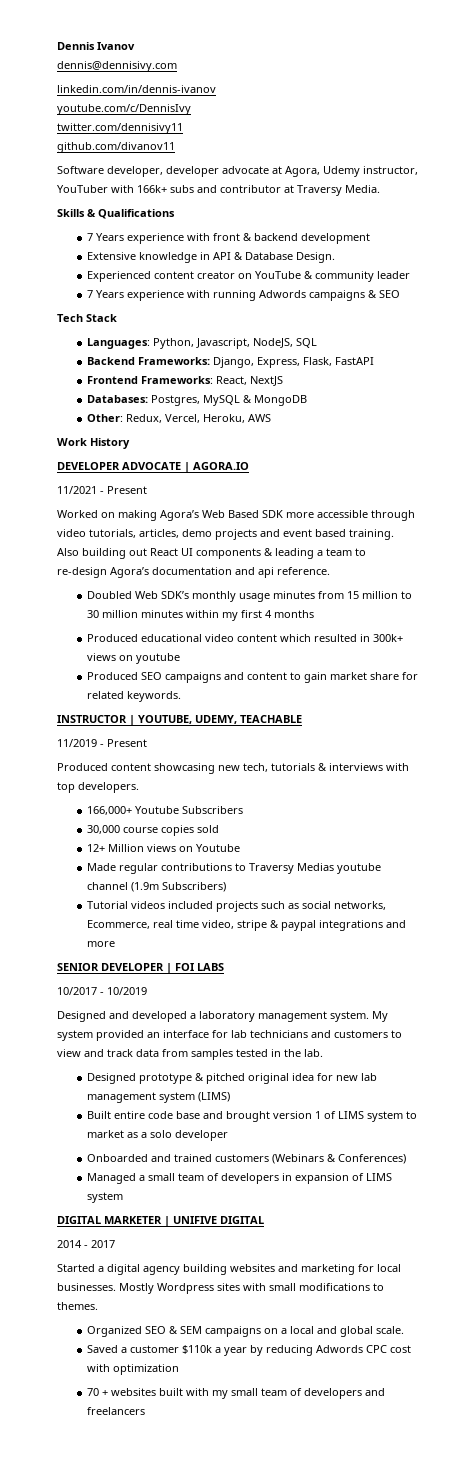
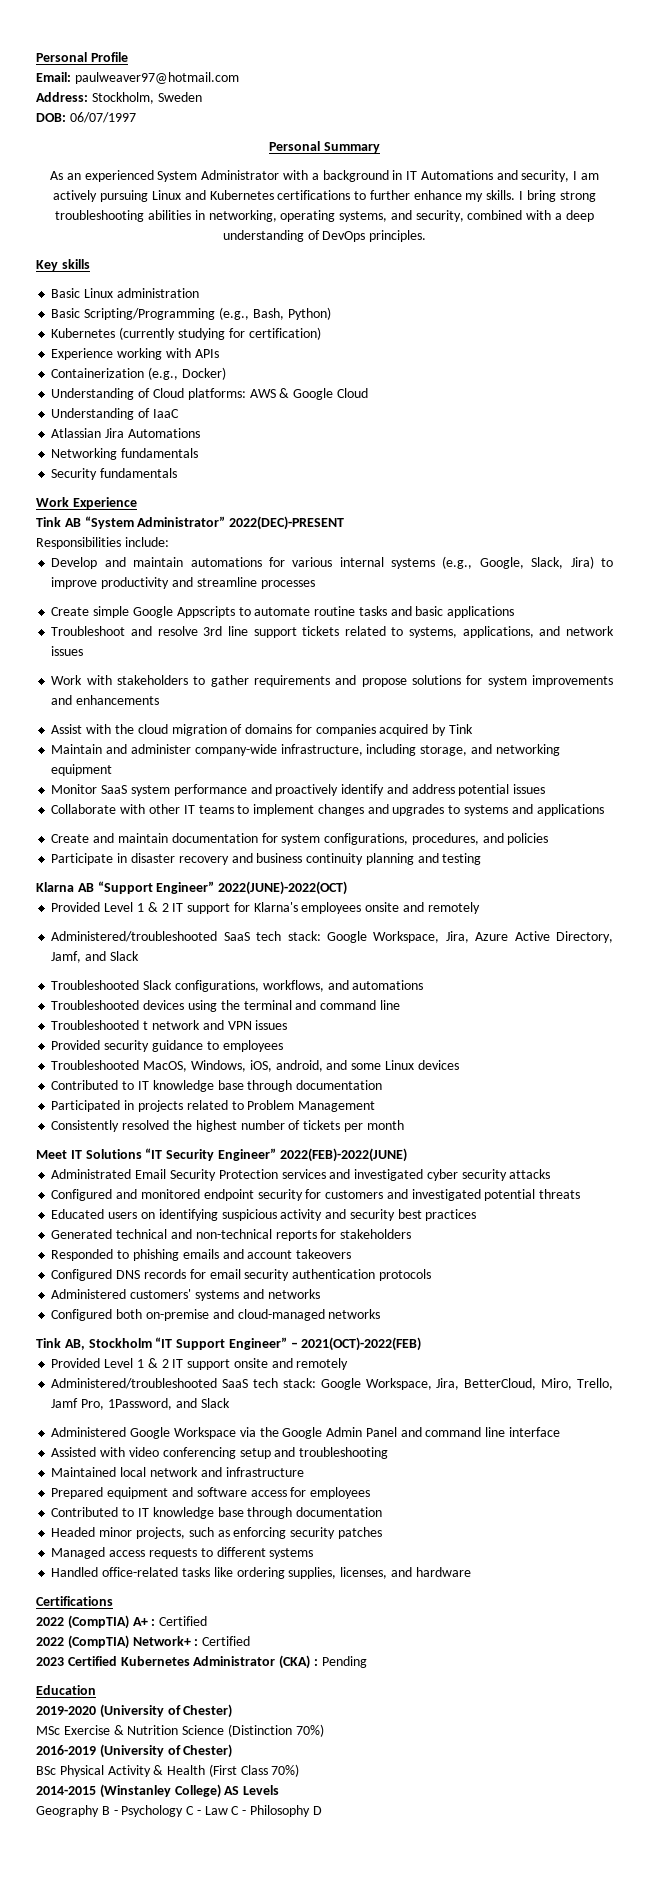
[57,42,135,50] [57,61,177,72] [57,85,216,93] [57,104,191,115] [57,123,183,134] [57,142,175,153] [57,166,418,177] [57,185,380,196] [57,209,175,219] [86,233,370,244] [86,252,335,263] [86,271,410,282] [86,290,400,301] [57,314,117,322] [86,338,317,349] [86,357,374,368] [86,376,283,386] [86,395,307,406] [86,414,271,423] [57,438,130,449] [57,462,249,473] [57,486,147,494] [57,510,415,521] [57,529,394,540] [57,548,366,559] [57,567,330,578] [86,591,412,602] [86,610,314,621] [86,634,403,642] [86,653,180,664] [86,672,418,683] [86,691,181,702] [57,715,302,726] [57,739,147,747] [57,763,409,774] [57,782,139,793] [86,806,243,815] [86,825,219,836] [86,844,240,852] [86,863,381,874] [86,882,226,892] [86,901,386,912] [86,920,406,931] [86,941,115,947] [57,963,224,974] [57,987,147,995] [57,1011,388,1022] [57,1030,402,1041] [57,1049,323,1060] [86,1073,377,1084] [86,1092,230,1103] [86,1111,417,1122] [86,1130,228,1141] [86,1154,406,1164] [86,1173,392,1184] [86,1192,123,1203] [57,1216,264,1227] [57,1240,115,1248] [57,1264,401,1275] [57,1283,384,1294] [57,1302,98,1310] [86,1326,404,1337] [86,1345,411,1356] [86,1364,179,1375] [86,1388,385,1399] [86,1407,145,1415] Dennis Ivanov // dennis@dennisivy.com // linkedin.com/in/dennis-ivanov // youtube.com/c/DennisIvy // twitter.com/dennisivy11 // github.com/divanov11 // Software developer, developer advocate at Agora, Udemy instructor, YouTuber with 166k+ subs and contributor at Traversy Media. // Skills & Qualifications // 7 Years experience with front & backend development // Extensive knowledge in API & Database Design. // Experienced content creator on YouTube & community leader // 7 Years experience with running Adwords campaigns & SEO // Tech Stack // Languages: Python, Javascript, NodeJS, SQL // Backend Frameworks: Django, Express, Flask, FastAPI // Frontend Frameworks: React, NextJS // Databases: Postgres, MySQL & MongoDB // Other: Redux, Vercel, Heroku, AWS // Work History // DEVELOPER ADVOCATE | AGORA.IO // 11/2021 - Present // Worked on making Agora’s Web Based SDK more accessible through video tutorials, articles, demo projects and event based training. Also building out React UI components & leading a team to re-design Agora’s documentation and api reference. // Doubled Web SDK’s monthly usage minutes from 15 million to 30 million minutes within my first 4 months // Produced educational video content which resulted in 300k+ views on youtube // Produced SEO campaigns and content to gain market share for related keywords. // INSTRUCTOR | YOUTUBE, UDEMY, TEACHABLE // 11/2019 - Present // Produced content showcasing new tech, tutorials & interviews with top developers. // 166,000+ Youtube Subscribers // 30,000 course copies sold // 12+ Million views on Youtube // Made regular contributions to Traversy Medias youtube channel (1.9m Subscribers) // Tutorial videos included projects such as social networks, Ecommerce, real time video, stripe & paypal integrations and more // SENIOR DEVELOPER | FOI LABS // 10/2017 - 10/2019 // Designed and developed a laboratory management system. My system provided an interface for lab technicians and customers to view and track data from samples tested in the lab. // Designed prototype & pitched original idea for new lab management system (LIMS) // Built entire code base and brought version 1 of LIMS system to market as a solo developer // Onboarded and trained customers (Webinars & Conferences) // Managed a small team of developers in expansion of LIMS system // DIGITAL MARKETER | UNIFIVE DIGITAL // 2014 - 2017 // Started a digital agency building websites and marketing for local businesses. Mostly Wordpress sites with small modifications to themes. // Organized SEO & SEM campaigns on a local and global scale. // Saved a customer $110k a year by reducing Adwords CPC cost with optimization // 70 + websites built with my small team of developers and freelancers -> [36,52,128,62] [36,72,239,84] [36,92,202,104] [36,112,136,123] [269,141,380,153] [50,170,599,182] [53,190,596,202] [55,210,594,222] [222,230,427,242] [36,259,90,271] [51,288,199,298] [51,307,331,320] [51,327,321,340] [51,348,219,360] [51,367,226,380] [51,388,368,400] [51,408,179,420] [51,428,200,438] [51,448,199,460] [51,468,178,480] [36,497,137,509] [36,516,345,530] [36,537,169,549] [51,556,613,569] [51,577,315,589] [51,606,515,618] [51,626,614,638] [51,646,84,656] [51,675,613,687] [51,695,160,705] [51,724,473,736] [51,744,560,756] [51,764,113,776] [51,784,546,796] [51,804,604,816] [51,833,549,845] [51,853,482,865] [36,881,348,895] [51,902,480,914] [51,931,613,943] [51,951,139,963] [51,980,424,992] [51,1000,400,1012] [51,1020,288,1030] [51,1040,283,1052] [51,1060,459,1072] [51,1080,383,1092] [51,1100,376,1112] [51,1120,404,1132] [36,1148,407,1162] [51,1169,551,1181] [51,1189,581,1201] [51,1209,477,1221] [51,1229,412,1241] [51,1249,352,1261] [51,1269,431,1281] [51,1289,320,1301] [51,1309,381,1321] [36,1337,422,1351] [51,1358,349,1370] [51,1378,613,1390] [51,1398,230,1410] [51,1427,560,1439] [51,1447,389,1459] [51,1467,304,1477] [51,1487,371,1499] [51,1507,383,1519] [51,1527,382,1539] [51,1547,314,1559] [51,1567,471,1579] [36,1596,113,1606] [36,1615,208,1629] [36,1635,251,1649] [36,1655,367,1669] [36,1685,96,1695] [36,1704,233,1718] [36,1724,324,1737] [36,1744,233,1758] [36,1764,300,1777] [36,1784,280,1798] [36,1805,322,1817] Personal Profile // Email: paulweaver97@hotmail.com // Address: Stockholm, Sweden // DOB: 06/07/1997 // Personal Summary // As an experienced System Administrator with a background in IT Automations and security, I am actively pursuing Linux and Kubernetes certifications to further enhance my skills. I bring strong troubleshooting abilities in networking, operating systems, and security, combined with a deep understanding of DevOps principles. // Key skills // Basic Linux administration // Basic Scripting/Programming (e.g., Bash, Python) // Kubernetes (currently studying for certification) // Experience working with APIs // Containerization (e.g., Docker) // Understanding of Cloud platforms: AWS & Google Cloud // Understanding of IaaC // Atlassian Jira Automations // Networking fundamentals // Security fundamentals // Work Experience // Tink AB “System Administrator” 2022(DEC)-PRESENT // Responsibilities include: // Develop and maintain automations for various internal systems (e.g., Google, Slack, Jira) to improve productivity and streamline processes // Create simple Google Appscripts to automate routine tasks and basic applications // Troubleshoot and resolve 3rd line support tickets related to systems, applications, and network issues // Work with stakeholders to gather requirements and propose solutions for system improvements and enhancements // Assist with the cloud migration of domains for companies acquired by Tink // Maintain and administer company-wide infrastructure, including storage, and networking equipment // Monitor SaaS system performance and proactively identify and address potential issues // Collaborate with other IT teams to implement changes and upgrades to systems and applications // Create and maintain documentation for system configurations, procedures, and policies // Participate in disaster recovery and business continuity planning and testing // Klarna AB “Support Engineer” 2022(JUNE)-2022(OCT) // Provided Level 1 & 2 IT support for Klarna's employees onsite and remotely // Administered/troubleshooted SaaS tech stack: Google Workspace, Jira, Azure Active Directory, Jamf, and Slack // Troubleshooted Slack configurations, workflows, and automations // Troubleshooted devices using the terminal and command line // Troubleshooted t network and VPN issues // Provided security guidance to employees // Troubleshooted MacOS, Windows, iOS, android, and some Linux devices // Contributed to IT knowledge base through documentation // Participated in projects related to Problem Management // Consistently resolved the highest number of tickets per month // Meet IT Solutions “IT Security Engineer” 2022(FEB)-2022(JUNE) // Administrated Email Security Protection services and investigated cyber security attacks // Configured and monitored endpoint security for customers and investigated potential threats // Educated users on identifying suspicious activity and security best practices // Generated technical and non-technical reports for stakeholders // Responded to phishing emails and account takeovers // Configured DNS records for email security authentication protocols // Administered customers' systems and networks // Configured both on-premise and cloud-managed networks // Tink AB, Stockholm “IT Support Engineer” – 2021(OCT)-2022(FEB) // Provided Level 1 & 2 IT support onsite and remotely // Administered/troubleshooted SaaS tech stack: Google Workspace, Jira, BetterCloud, Miro, Trello, Jamf Pro, 1Password, and Slack // Administered Google Workspace via the Google Admin Panel and command line interface // Assisted with video conferencing setup and troubleshooting // Maintained local network and infrastructure // Prepared equipment and software access for employees // Contributed to IT knowledge base through documentation // Headed minor projects, such as enforcing security patches // Managed access requests to different systems // Handled office-related tasks like ordering supplies, licenses, and hardware // Certifications // 2022 (CompTIA) A+ : Certified // 2022 (CompTIA) Network+ : Certified // 2023 Certified Kubernetes Administrator (CKA) : Pending // Education // 2019-2020 (University of Chester) // MSc Exercise & Nutrition Science (Distinction 70%) // 2016-2019 (University of Chester) // BSc Physical Activity & Health (First Class 70%) // 2014-2015 (Winstanley College) AS Levels // Geography B - Psychology C - Law C - Philosophy D

